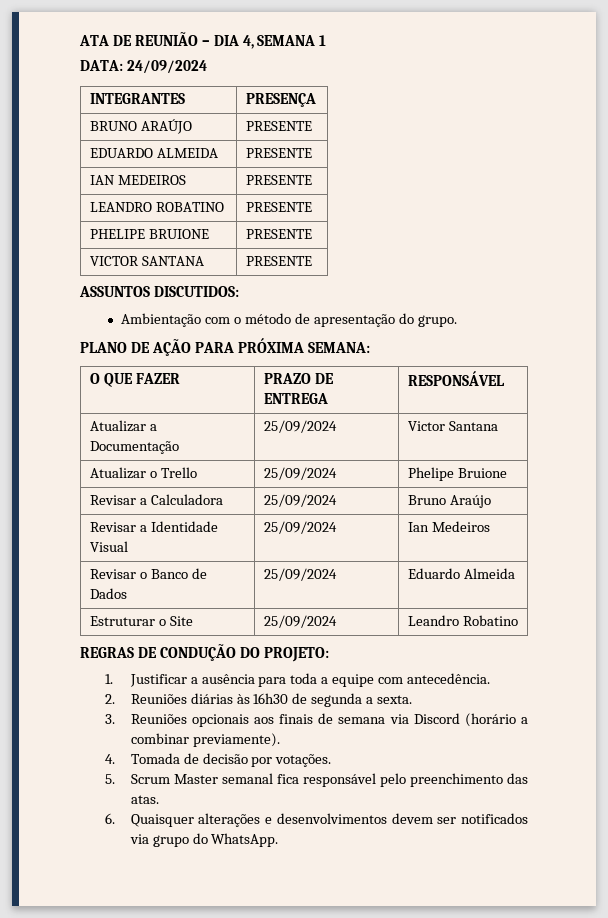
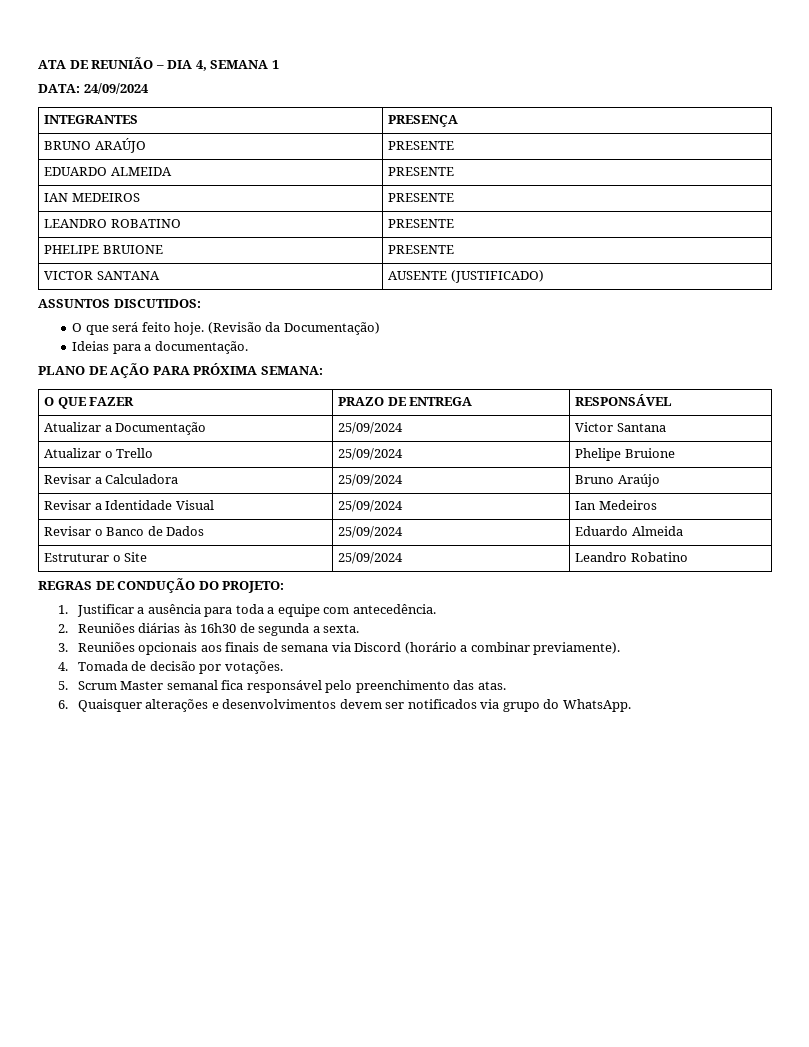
[245,256,312,266] PRESENTE -> [388,270,544,283] AUSENTE (JUSTIFICADO)
[121,313,457,327] Ambientação com o método de apresentação do grupo. -> [72,322,380,335] [72,341,248,354] O que será feito hoje. (Revisão da Documentação) // Ideias para a documentação.

